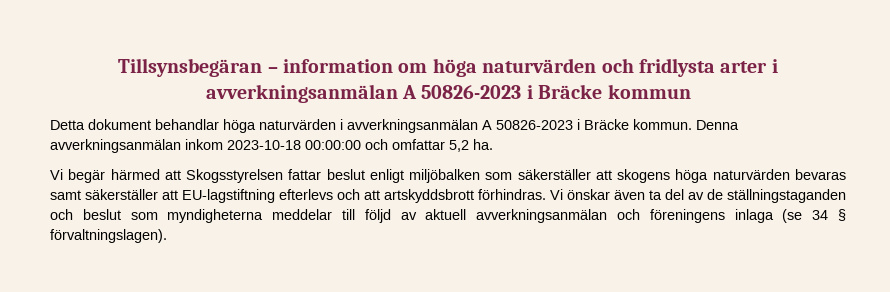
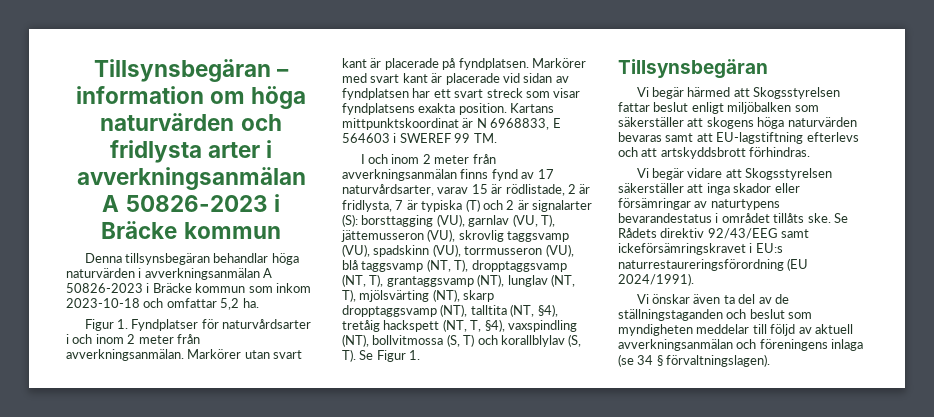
[50,119,151,130] Detta dokument -> [84,253,211,265] Denna tillsynsbegäran
[633,119,739,130] [50,139,181,153] kommun. Denna avverkningsanmälan -> [195,283,273,293] kommun som
[305,140,361,150] 00:00:00 -> (140, 303) none
(493, 144) none -> [84,319,312,331] [66,334,200,344] [66,349,303,361] [342,58,586,70] [342,73,569,85] [342,88,581,100] [342,103,555,115] [342,118,561,130] [342,133,497,143] [360,154,496,164] [342,169,554,181] [342,184,591,196] [342,199,592,212] [342,214,555,227] [341,229,570,242] [342,244,574,257] [342,259,567,272] [342,274,575,287] [342,289,495,302] [342,304,558,317] [342,319,577,332] [342,334,582,347] [342,349,421,362] [618,59,768,79] // Figur 1. Fyndplatser för naturvårdsarter i och inom 2 meter från avverkningsanmälan. Markörer utan svart kant är placerade på fyndplatsen. Markörer med svart kant är placerade vid sidan av fyndplatsen har ett svart streck som visar fyndplatsens exakta position. Kartans mittpunktskoordinat är N 6968833, E 564603 i SWEREF 99 TM. // I och inom 2 meter från avverkningsanmälan finns fynd av 17 naturvårdsarter, varav 15 är rödlistade, 2 är fridlysta, 7 är typiska (T) och 2 är signalarter (S): borsttagging (VU), garnlav (VU, T), jättemusseron (VU), skrovlig taggsvamp (VU), spadskinn (VU), torrmusseron (VU), blå taggsvamp (NT, T), dropptaggsvamp (NT, T), grantaggsvamp (NT), lunglav (NT, T), mjölsvärting (NT), skarp dropptaggsvamp (NT), talltita (NT, §4), tretåig hackspett (NT, T, §4), vaxspindling (NT), bollvitmossa (S, T) och korallblylav (S, T). Se Figur 1. // Tillsynsbegäran
[85,189,158,200] säkerställer -> (694, 137) none
(546, 194) none -> [636,168,833,180] [618,183,800,195] [618,198,780,210] [618,213,848,223] [618,228,810,239] [618,243,783,255] [618,258,809,271] [618,273,694,286] // Vi begär vidare att Skogsstyrelsen säkerställer att inga skador eller försämringar av naturtypens bevarandestatus i området tillåts ske. Se Rådets direktiv 92/43/EEG samt ickeförsämringskravet i EU:s naturrestaureringsförordning (EU 2024/1991). //
[167,209,264,223] myndigheterna -> [618,324,693,336] myndigheten

